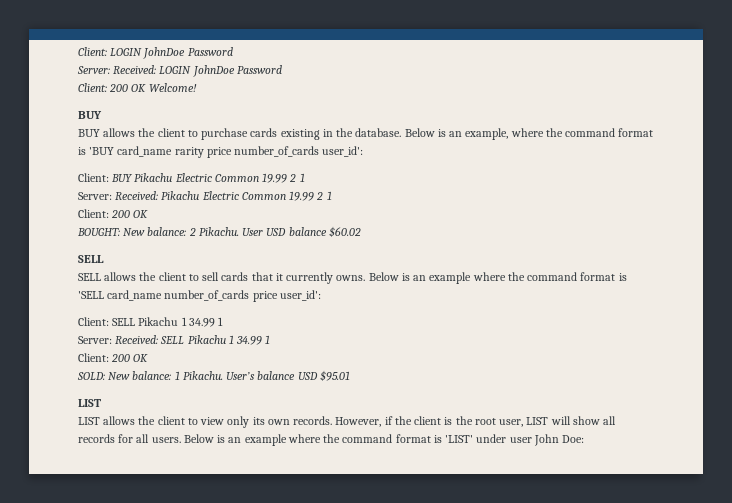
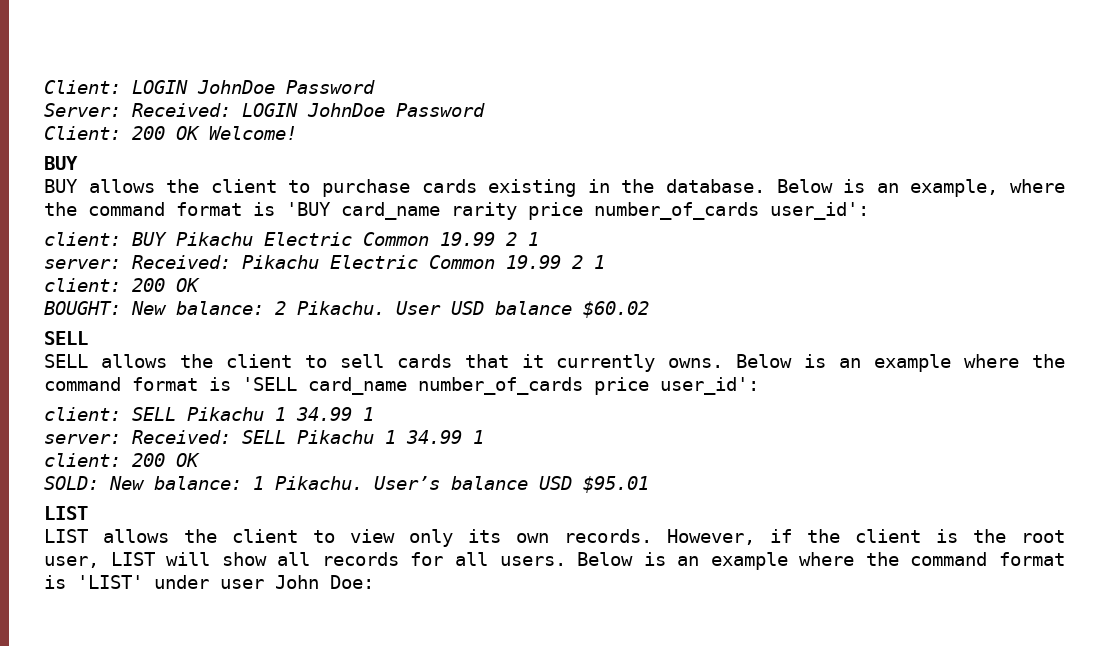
[78,173,109,182] Client: -> [44,232,121,246] client:
[78,192,112,200] Server: -> [44,259,121,269] server:
[78,209,109,218] Client: -> [44,278,121,292] client:
[78,317,224,327] [78,336,112,344] Client: SELL Pikachu 1 34.99 1 // Server: -> [44,407,374,421] [44,434,121,444] client: SELL Pikachu 1 34.99 1 // server:
[78,353,109,362] Client: -> [44,453,121,467] client:

